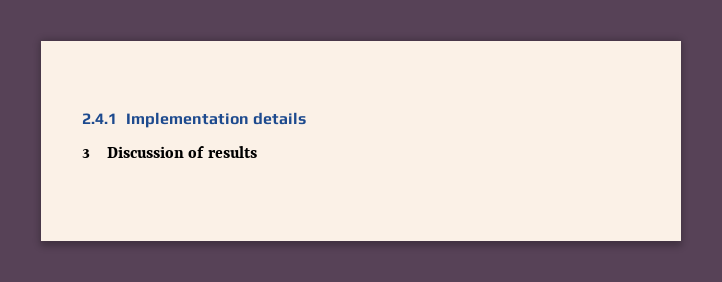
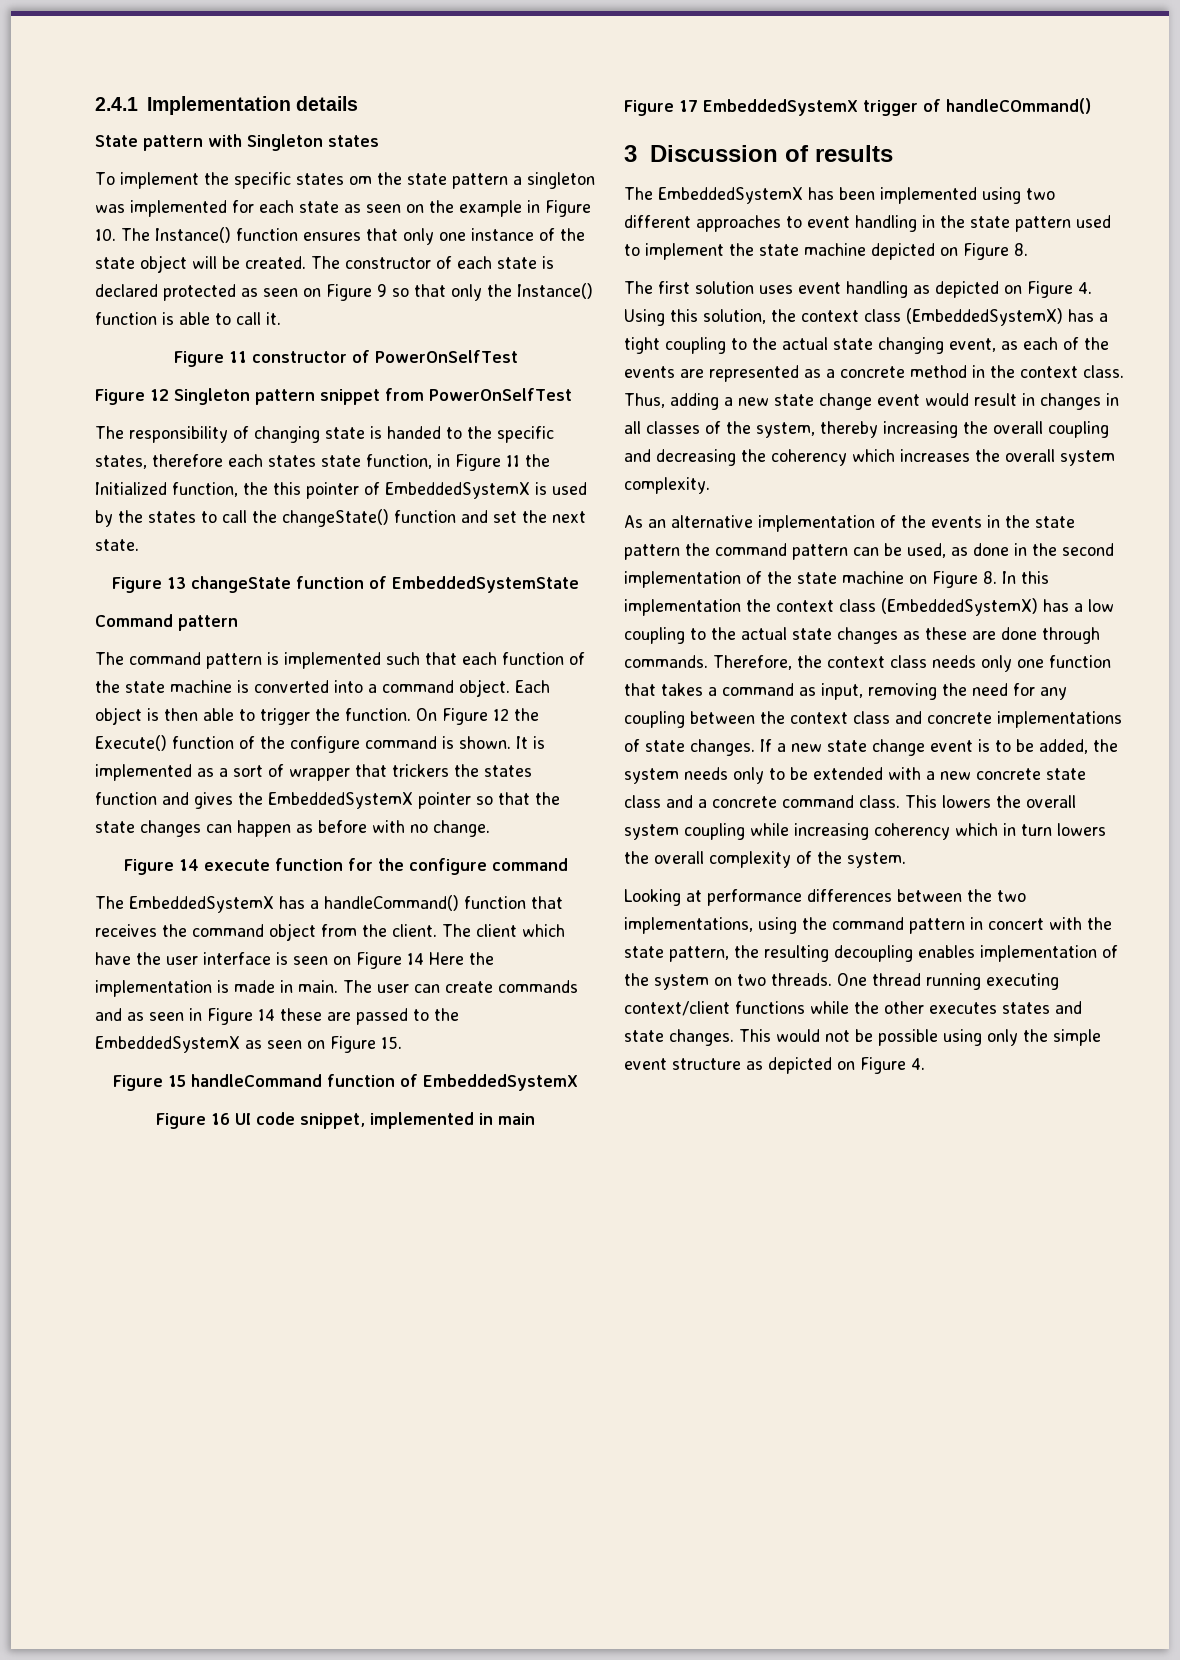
[82,146,257,158] 3 Discussion of results -> [95,134,379,151] [95,172,595,189] [95,200,591,217] [95,227,585,245] [95,255,554,273] [95,283,593,301] [95,312,281,325] [173,350,518,367] [95,388,572,405] [95,426,554,443] [95,454,550,471] [95,482,587,499] [95,509,586,527] [95,539,139,551] [112,576,579,593] [95,614,238,631] [95,652,585,669] [95,679,550,697] [95,707,539,725] [95,735,545,753] [95,764,532,781] [95,792,560,809] [95,820,490,837] [123,858,568,875] [95,895,563,913] [95,923,565,941] [95,952,494,969] [95,980,578,997] [95,1008,459,1025] [95,1036,402,1053] [113,1074,578,1091] [156,1112,535,1129] [624,98,1091,116] [624,145,893,162] [624,187,1055,204] [624,215,1111,232] [624,243,1028,260] [624,281,1092,298] [624,308,1108,326] [624,337,1109,354] [624,365,1124,382] [624,393,1119,410] [624,421,1109,438] [624,449,1115,466] [624,477,710,494] [624,515,1075,532] [624,543,1114,560] [624,571,1049,588] [624,598,1114,616] [624,627,1100,644] [624,655,1111,672] [624,683,1067,700] [624,711,1122,728] [624,739,1118,756] [624,767,1086,784] [624,795,1076,808] [624,823,1106,840] [624,851,906,868] [624,889,1026,906] [624,917,1112,934] [624,945,1118,962] [624,973,1059,990] [624,1001,1082,1016] [624,1029,1101,1046] [624,1057,925,1074] State pattern with Singleton states // To implement the specific states om the state pattern a singleton was implemented for each state as seen on the example in Figure 10. The Instance() function ensures that only one instance of the state object will be created. The constructor of each state is declared protected as seen on Figure 9 so that only the Instance() function is able to call it. // Figure 11 constructor of PowerOnSelfTest // Figure 12 Singleton pattern snippet from PowerOnSelfTest // The responsibility of changing state is handed to the specific states, therefore each states state function, in Figure 11 the Initialized function, the this pointer of EmbeddedSystemX is used by the states to call the changeState() function and set the next state. // Figure 13 changeState function of EmbeddedSystemState // Command pattern // The command pattern is implemented such that each function of the state machine is converted into a command object. Each object is then able to trigger the function. On Figure 12 the Execute() function of the configure command is shown. It is implemented as a sort of wrapper that trickers the states function and gives the EmbeddedSystemX pointer so that the state changes can happen as before with no change. // Figure 14 execute function for the configure command // The EmbeddedSystemX has a handleCommand() function that receives the command object from the client. The client which have the user interface is seen on Figure 14 Here the implementation is made in main. The user can create commands and as seen in Figure 14 these are passed to the EmbeddedSystemX as seen on Figure 15. // Figure 15 handleCommand function of EmbeddedSystemX // Figure 16 UI code snippet, implemented in main // Figure 17 EmbeddedSystemX trigger of handleCOmmand() // 3 Discussion of results // The EmbeddedSystemX has been implemented using two different approaches to event handling in the state pattern used to implement the state machine depicted on Figure 8. // The first solution uses event handling as depicted on Figure 4. Using this solution, the context class (EmbeddedSystemX) has a tight coupling to the actual state changing event, as each of the events are represented as a concrete method in the context class. Thus, adding a new state change event would result in changes in all classes of the system, thereby increasing the overall coupling and decreasing the coherency which increases the overall system complexity. // As an alternative implementation of the events in the state pattern the command pattern can be used, as done in the second implementation of the state machine on Figure 8. In this implementation the context class (EmbeddedSystemX) has a low coupling to the actual state changes as these are done through commands. Therefore, the context class needs only one function that takes a command as input, removing the need for any coupling between the context class and concrete implementations of state changes. If a new state change event is to be added, the system needs only to be extended with a new concrete state class and a concrete command class. This lowers the overall system coupling while increasing coherency which in turn lowers the overall complexity of the system. // Looking at performance differences between the two implementations, using the command pattern in concert with the state pattern, the resulting decoupling enables implementation of the system on two threads. One thread running executing context/client functions while the other executes states and state changes. This would not be possible using only the simple event structure as depicted on Figure 4.

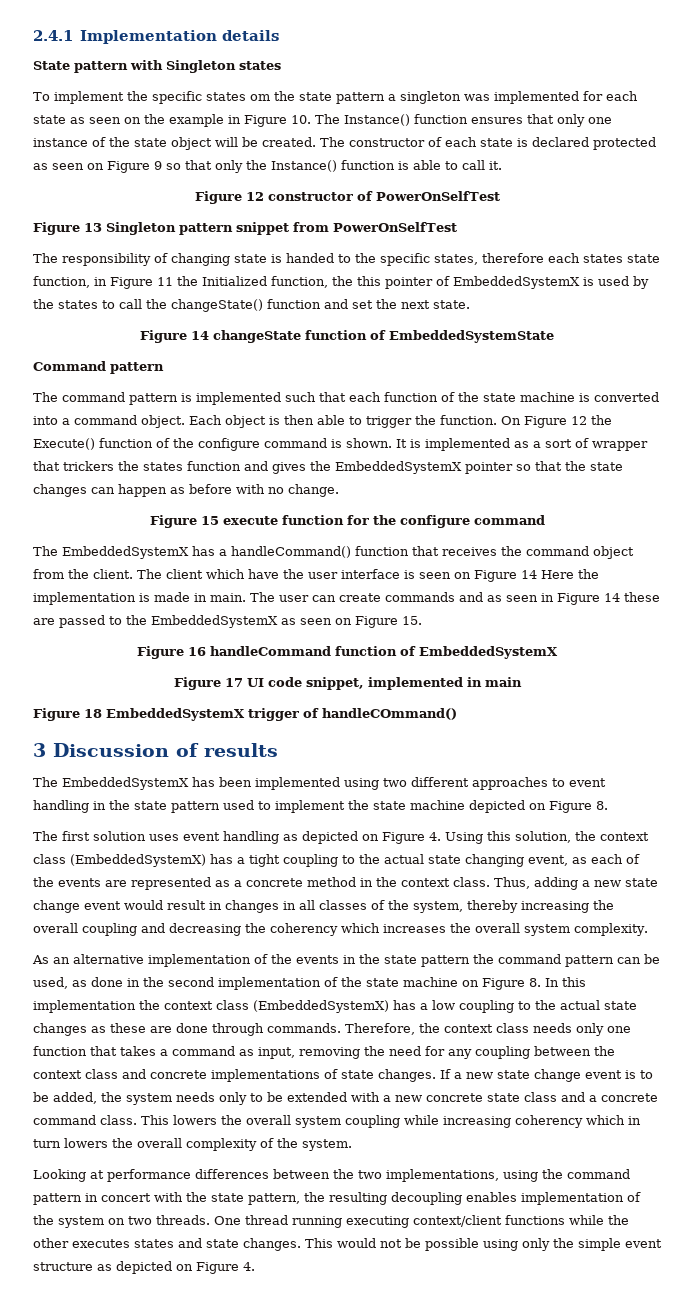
[228,351,247,363] 11 -> [245,192,264,201] 12
[150,389,169,401] 12 -> [84,223,102,232] 13
[167,577,186,589] 13 -> [191,331,209,340] 14
[178,859,199,871] 14 -> [200,516,219,525] 15
[168,1075,186,1087] 15 -> [188,647,206,656] 16
[211,1113,230,1125] 16 -> [224,678,243,687] 17
[679,100,698,112] 17 -> [84,709,102,718] 18

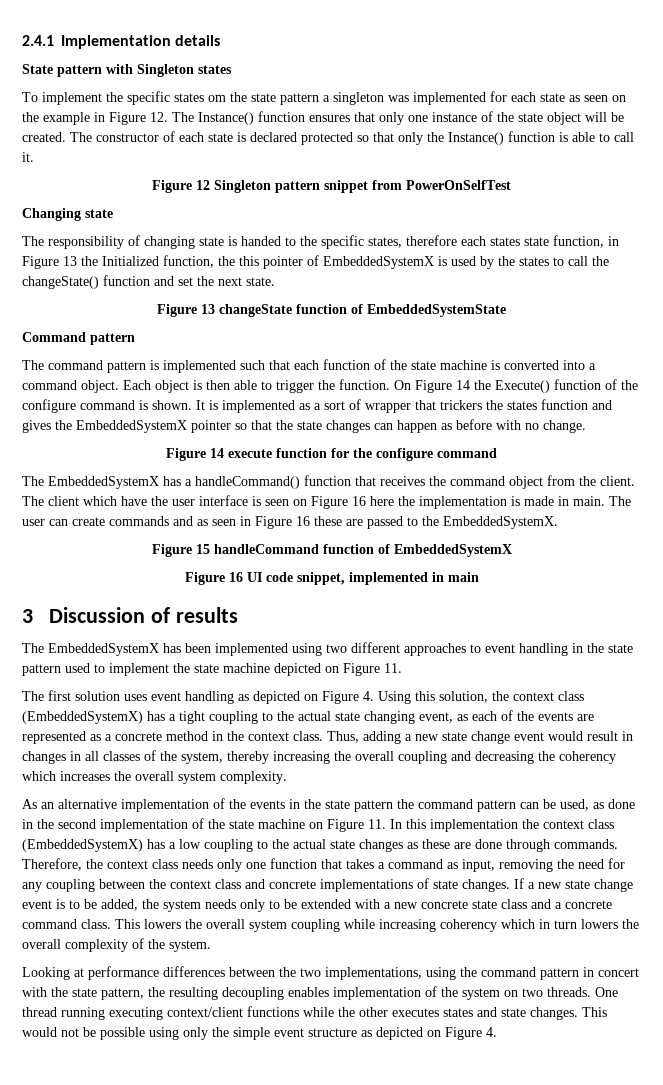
[291,115,311,124] 10. -> [150,112,168,122] 12.
[33,161,162,173] as seen on Figure 9 -> (353, 138) none
[267,191,500,201] [33,222,102,235] constructor of PowerOnSelfTest // Figure 13 -> (210, 185) none
(457, 227) none -> [22,208,113,221] // Changing state
[157,277,173,286] 11 -> [63,256,77,266] 13
[191,331,209,340] 14 -> [201,304,215,314] 13
[571,416,587,425] 12 -> [456,380,470,390] 14
[200,516,219,525] 15 -> [210,448,224,458] 14
[521,570,574,579] 14 Here -> [352,496,394,506] 16 here
[604,593,620,602] 14 -> [296,516,310,526] 16
[151,615,422,628] [137,646,206,659] EmbeddedSystemX as seen on Figure 15. // Figure 16 -> [443,516,558,529] [151,544,210,557] EmbeddedSystemX. // Figure 15
[224,678,243,687] 17 -> [228,572,243,582] 16
[33,708,457,721] // Figure 18 EmbeddedSystemX trigger of handleCOmmand() -> (479, 577) none
[596,801,608,810] 8. -> [384,663,402,673] 11.
[529,978,541,987] 8. -> [368,819,386,829] 11.

